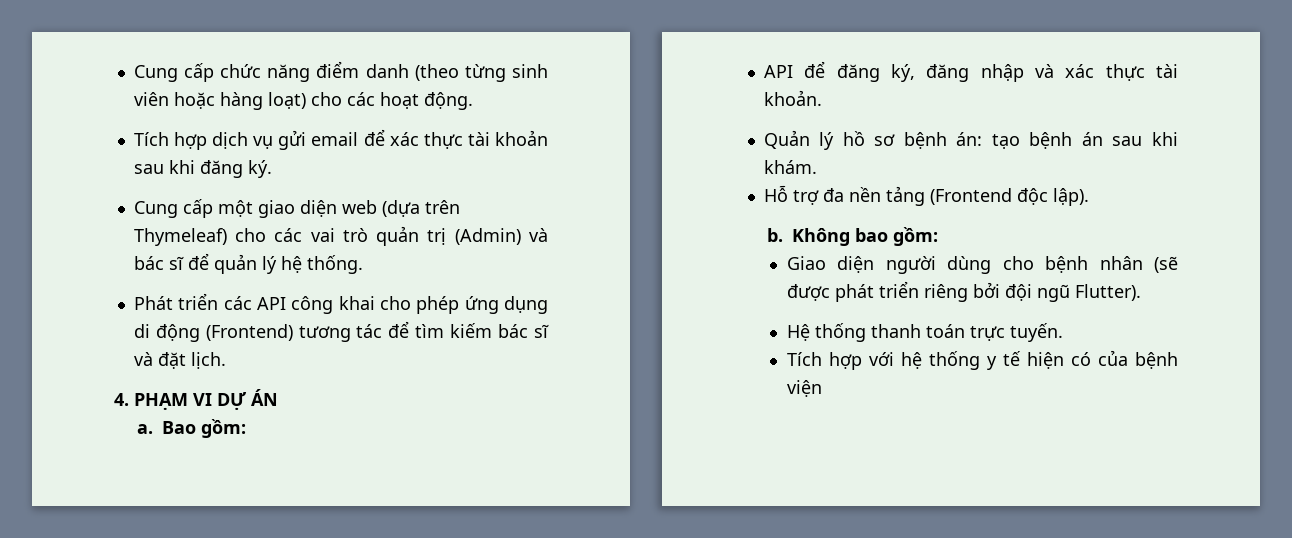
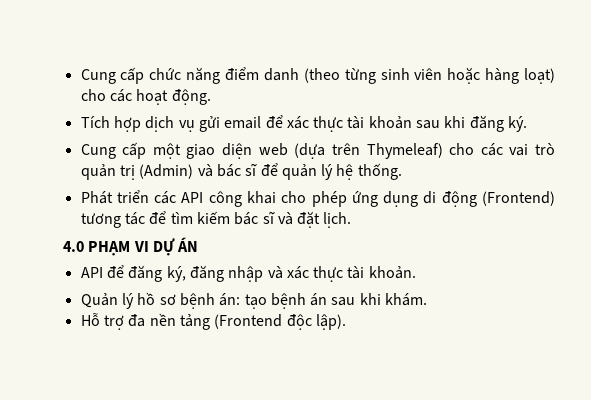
[114,393,129,406] 4. -> [63,241,84,252] 4.0
[136,419,246,438] // a. Bao gồm: -> (199, 244) none
[766,227,938,246] [786,256,1178,274] [786,281,1141,302] [786,323,1063,342] [786,350,1178,370] [786,380,822,397] // b. Không bao gồm: // Giao diện người dùng cho bệnh nhân (sẽ được phát triển riêng bởi đội ngũ Flutter). // Hệ thống thanh toán trực tuyến. // Tích hợp với hệ thống y tế hiện có của bệnh viện -> (346, 322) none

